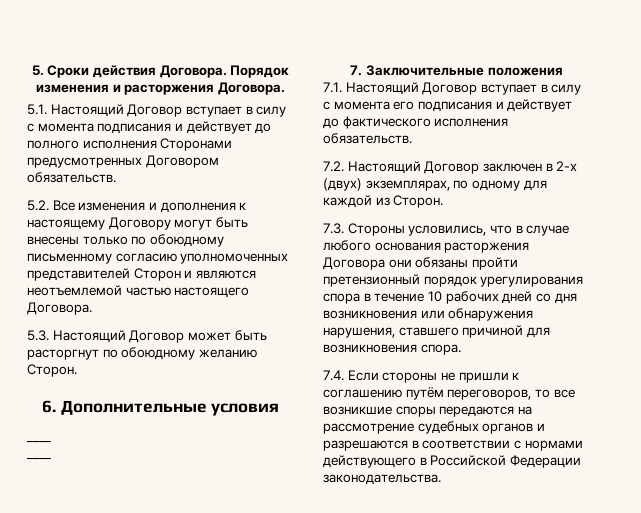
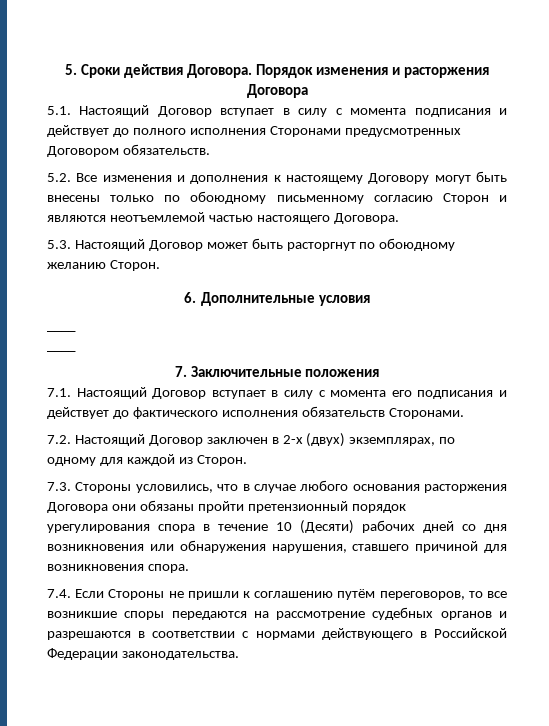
[217,82,285,95] Договора. -> [246,84,308,98] Договора
[180,253,289,264] [27,268,130,281] уполномоченных представителей -> (433, 198) none
[323,133,412,144] обязательств. -> [301,406,464,419] обязательств Сторонами.
(442, 296) none -> [300,520,354,534] (Десяти)
[382,372,438,383] стороны -> [108,589,165,600] Стороны

